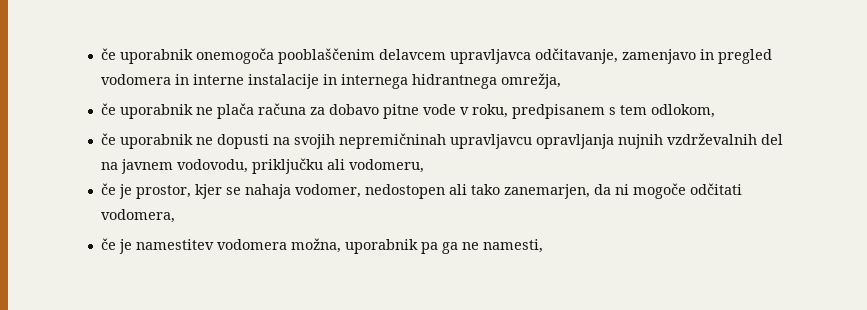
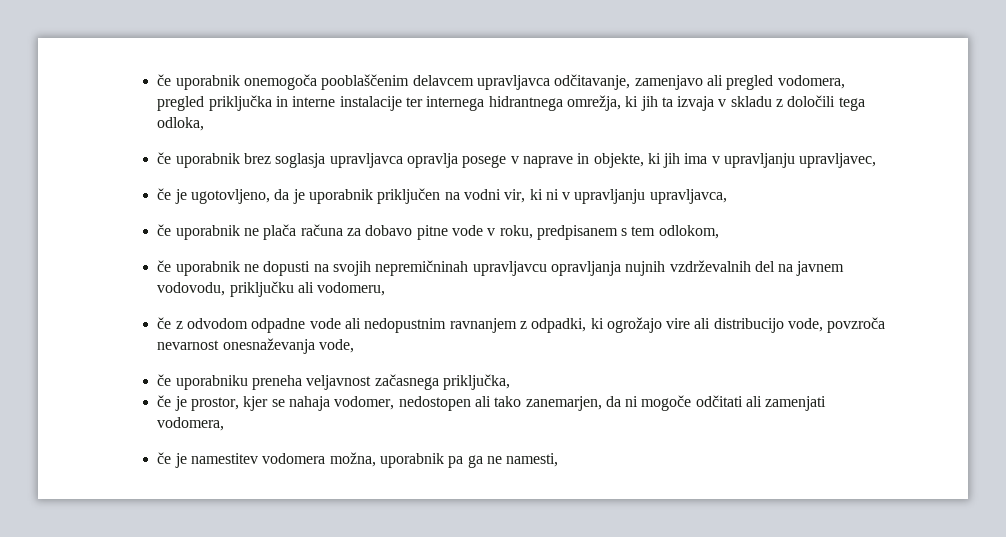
[700,49,773,64] [101,74,172,85] in pregled vodomera -> [706,75,845,90] [157,95,272,111] ali pregled vodomera, pregled priključka
[323,74,338,85] in -> [405,97,423,107] ter
(562, 81) none -> [625,95,865,111] [157,117,205,131] [157,152,877,168] [157,188,727,204] ki jih ta izvaja v skladu z določili tega odloka, // če uporabnik brez soglasja upravljavca opravlja posege v naprave in objekte, ki jih ima v upravljanju upravljavec, // če je ugotovljeno, da je uporabnik priključen na vodni vir, ki ni v upravljanju upravljavca,
(425, 166) none -> [157,317,886,333] [157,338,354,354] [157,374,510,390] // če z odvodom odpadne vode ali nedopustnim ravnanjem z odpadki, ki ogrožajo vire ali distribucijo vode, povzroča nevarnost onesnaževanja vode, // če uporabniku preneha veljavnost začasnega priključka,
(743, 189) none -> [746,396,827,411] ali zamenjati

